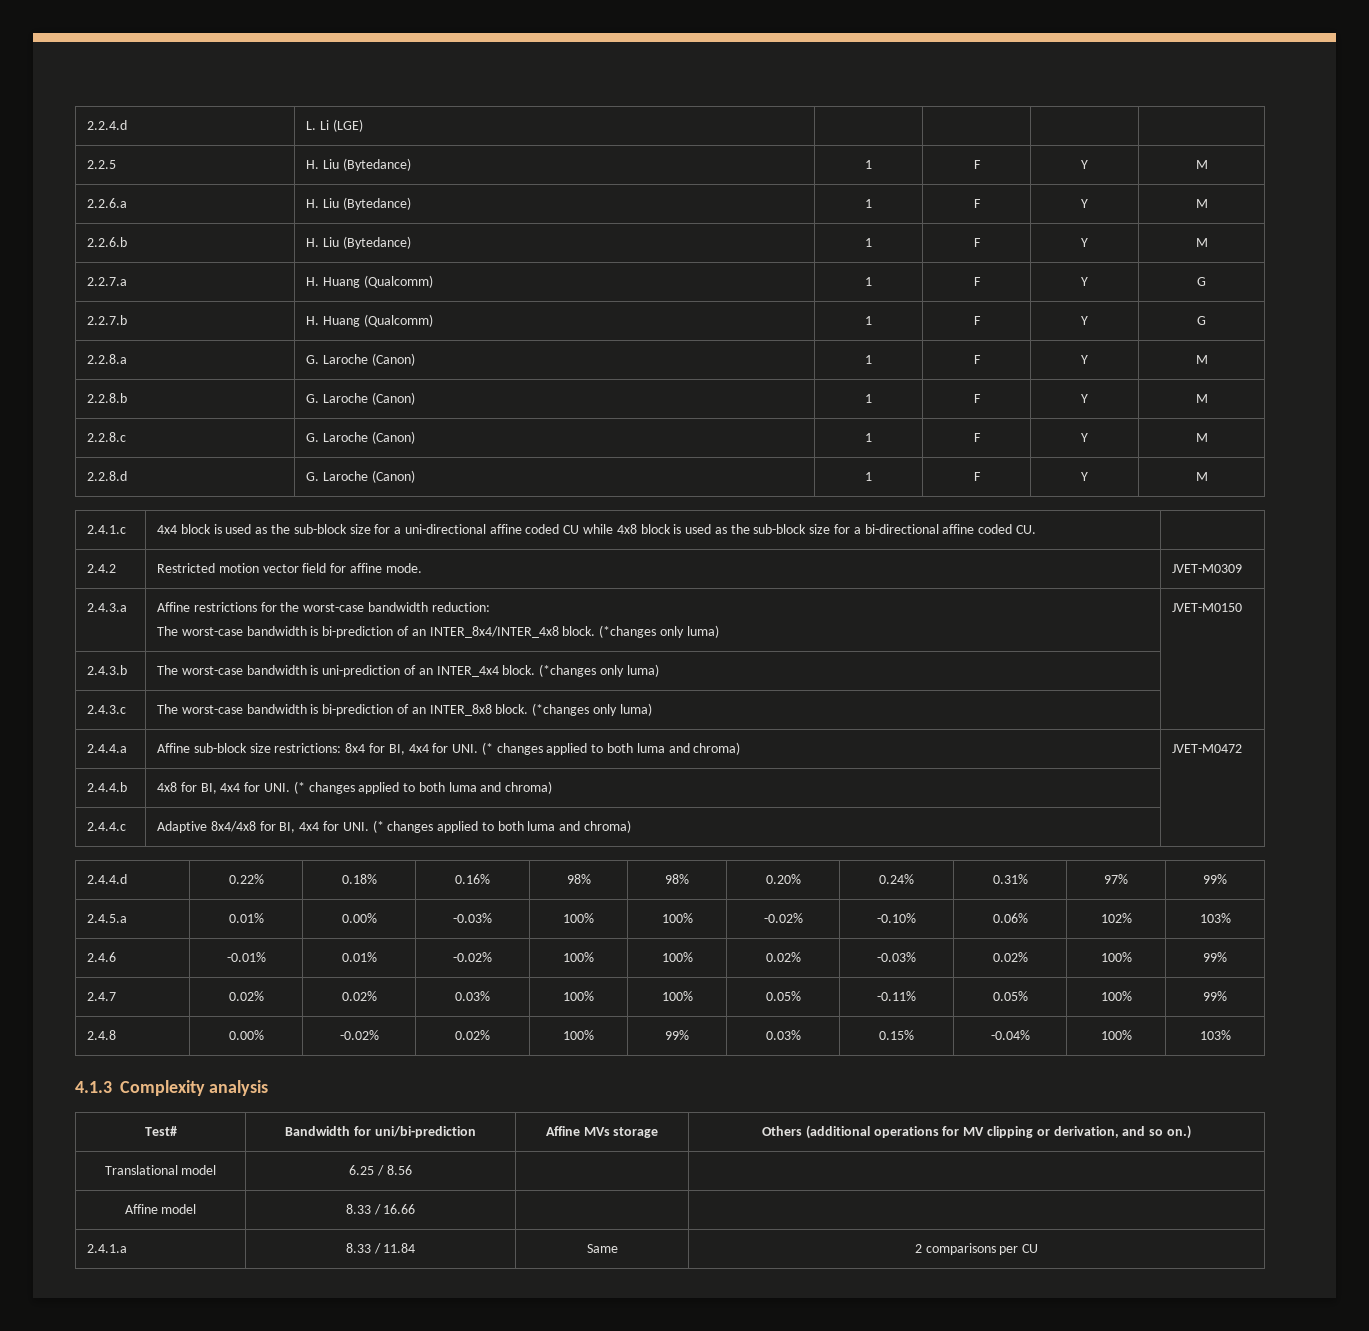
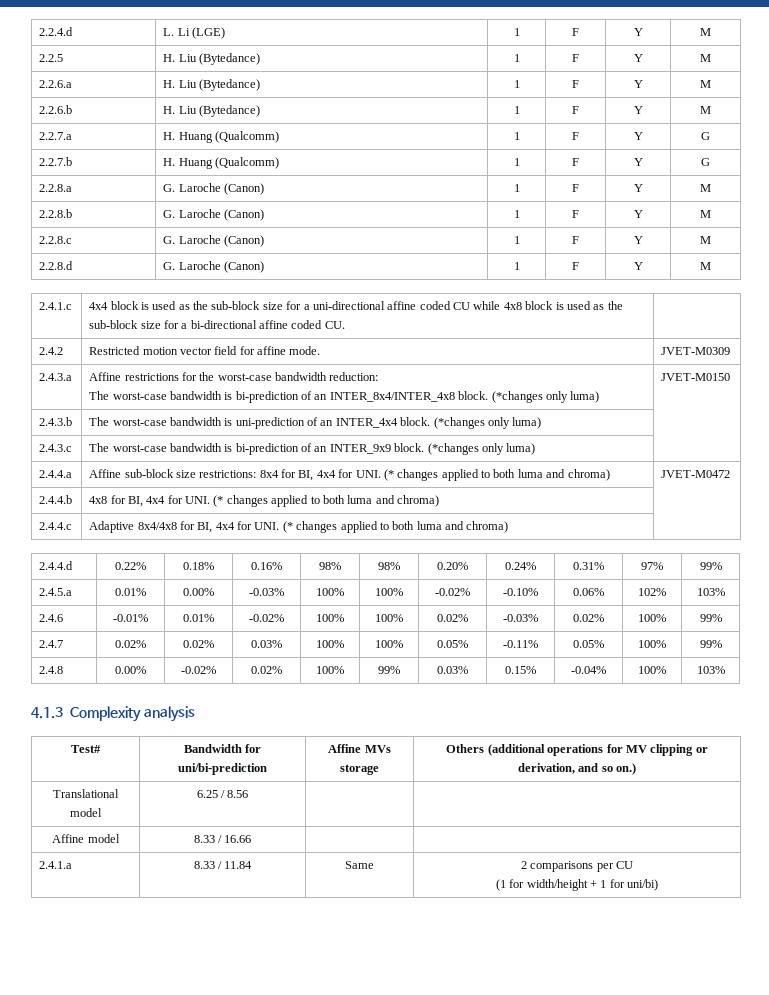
(363, 125) | | | -> [513,28,520,36] [572,28,579,36] [633,28,643,36] [700,28,711,36] 1 | F | Y | M
[429,704,492,716] INTER_8x8 -> [329,444,391,454] INTER_9x9
(1039, 1248) none -> [495,879,659,891] // (1 for width/height + 1 for uni/bi)

